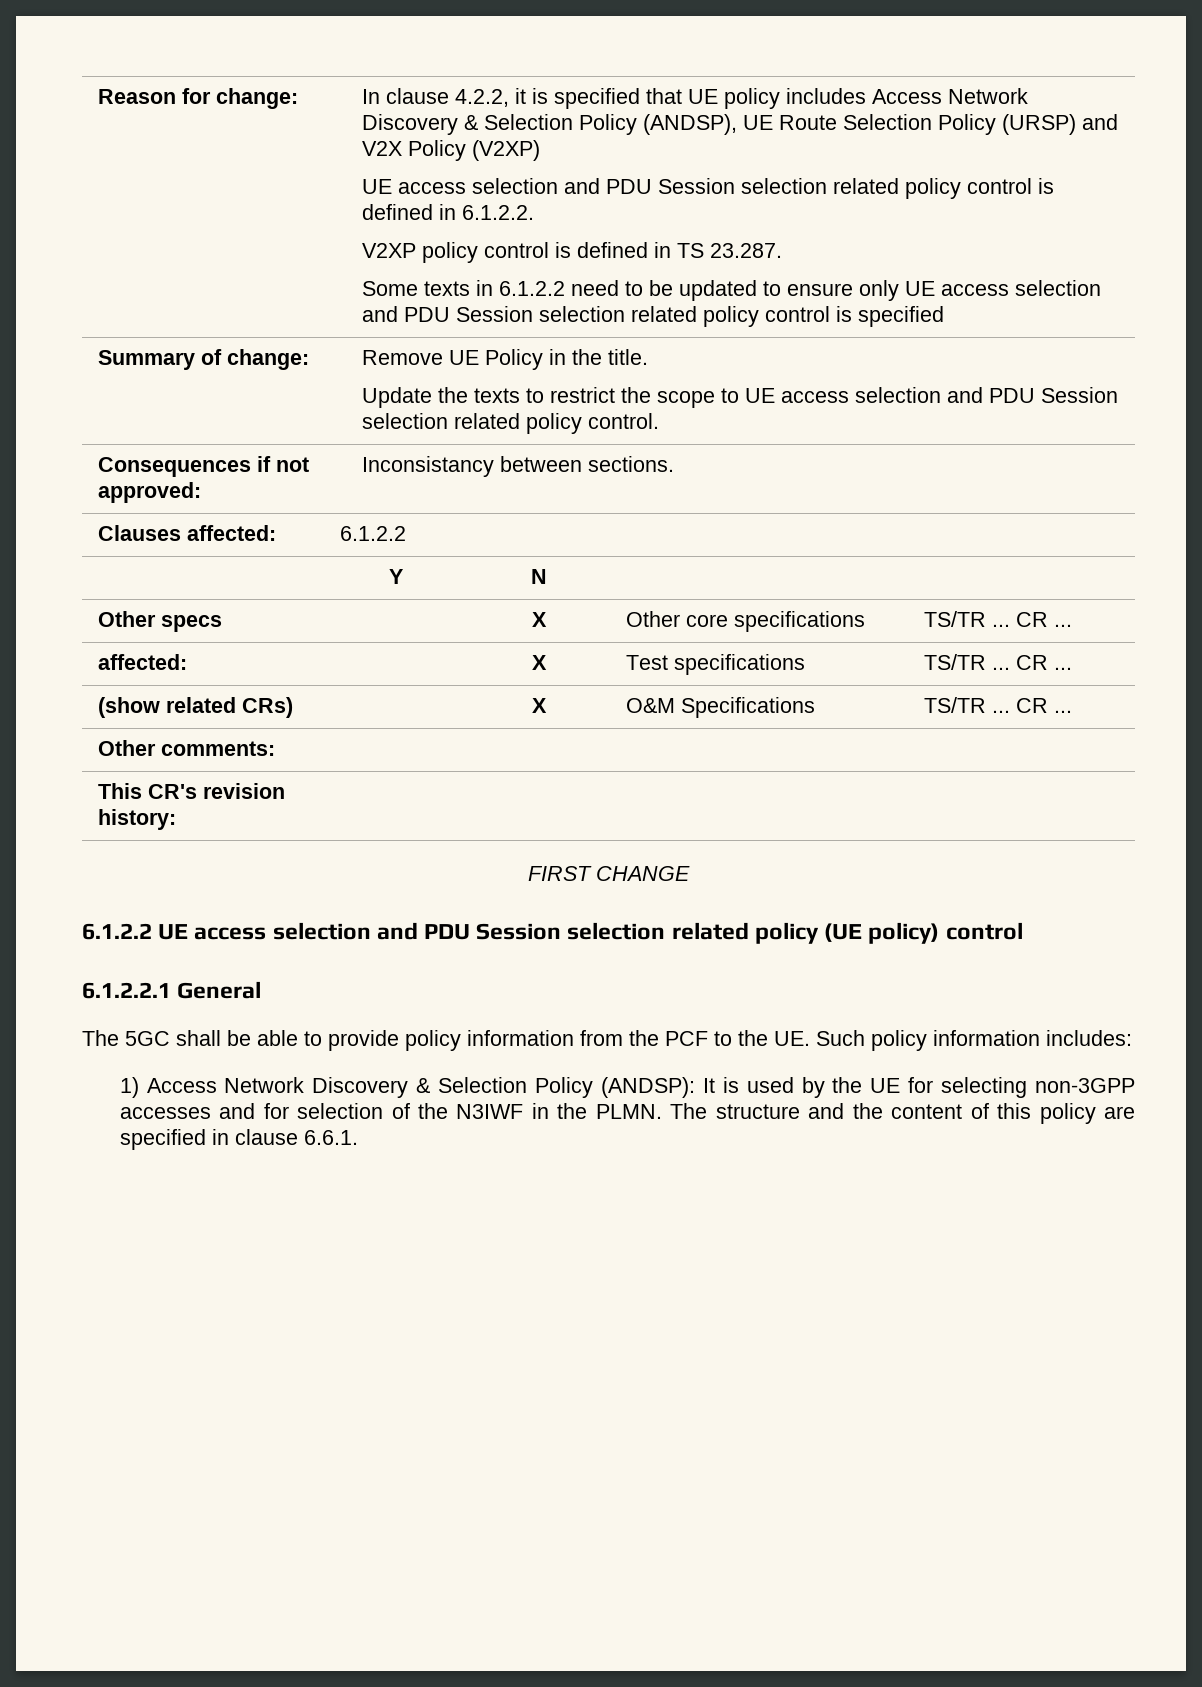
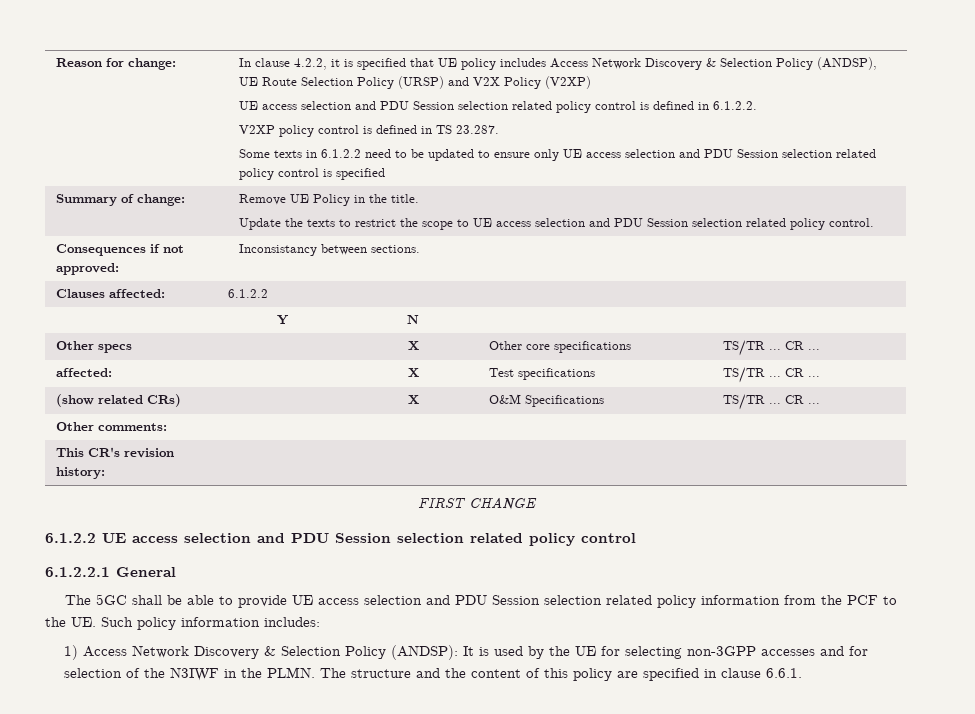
[824,922,940,944] (UE policy) -> (575, 539) none
(399, 1040) none -> [292,595,653,605] UE access selection and PDU Session selection related

